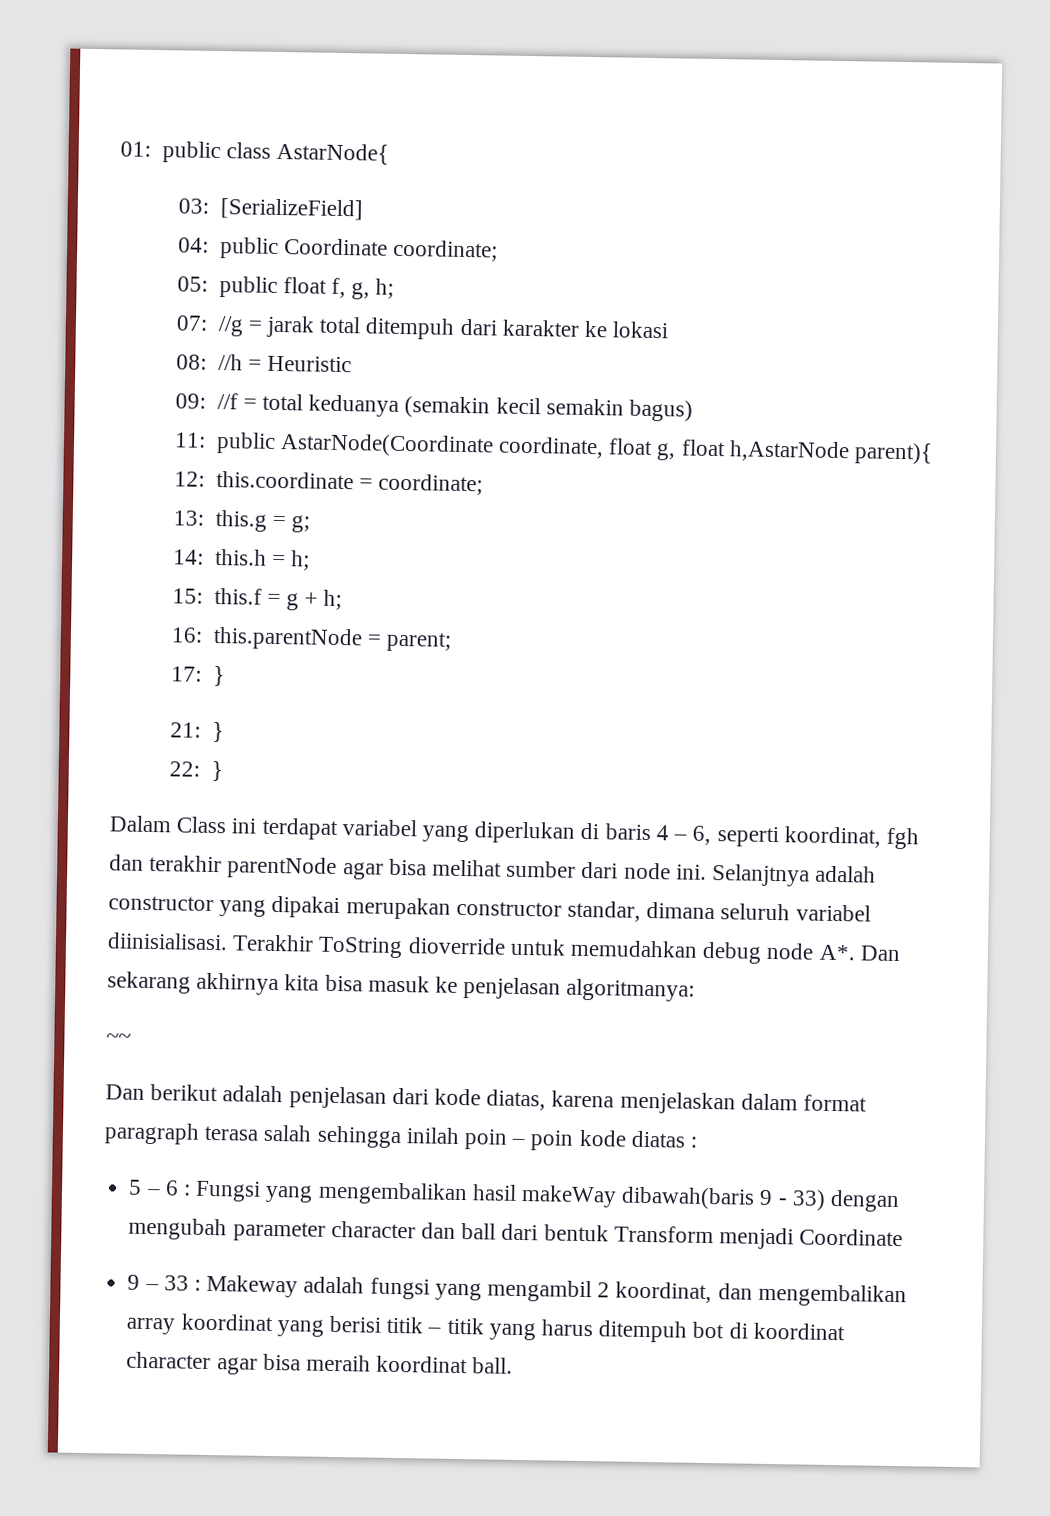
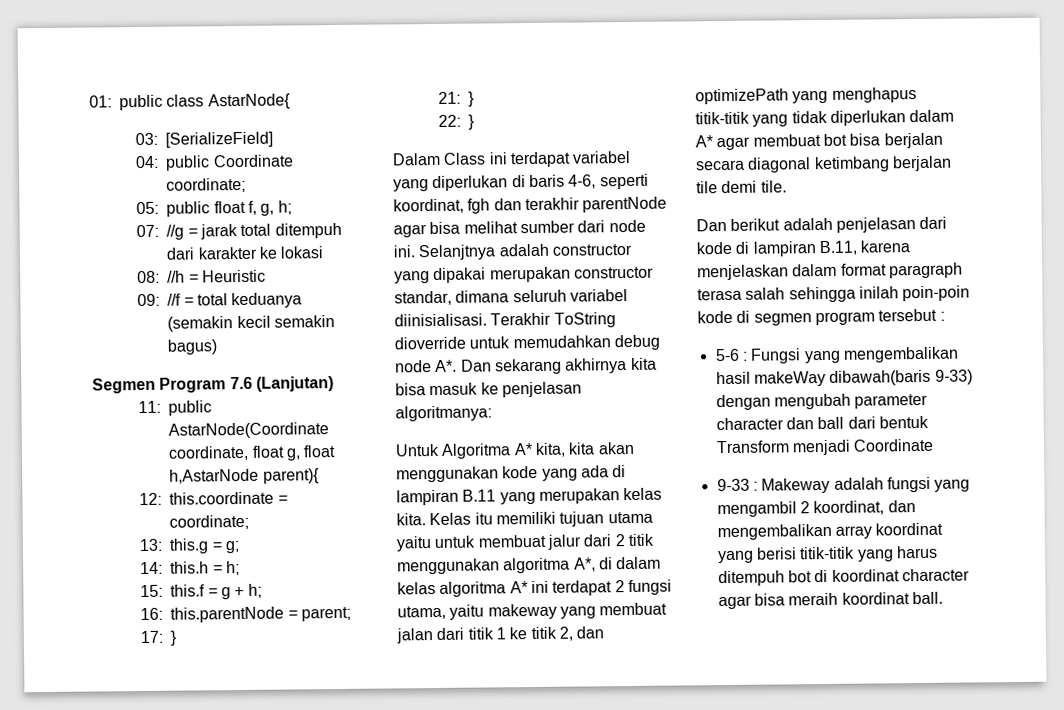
(694, 410) none -> [92,376,334,394] // Segmen Program 7.6 (Lanjutan)
[655,825,712,846] 4 – 6, -> [568,174,597,189] 4-6,
[106,1033,131,1044] ~~ -> [395,441,635,459] [396,465,627,483] [396,487,663,506] [396,511,653,527] [396,533,654,552] [397,556,662,575] [397,579,672,597] [397,602,668,620] [396,626,605,644] [695,87,917,105] [695,109,955,127] [695,132,943,151] [696,155,952,173] [696,180,787,194] Untuk Algoritma A* kita, kita akan menggunakan kode yang ada di lampiran B.11 yang merupakan kelas kita. Kelas itu memiliki tujuan utama yaitu untuk membuat jalur dari 2 titik menggunakan algoritma A*, di dalam kelas algoritma A* ini terdapat 2 fungsi utama, yaitu makeway yang membuat jalan dari titik 1 ke titik 2, dan optimizePath yang menghapus titik-titik yang tidak diperlukan dalam A* agar membuat bot bisa berjalan secara diagonal ketimbang berjalan tile demi tile.
[486,1089,547,1111] diatas, -> [735,240,857,257] di lampiran B.11,
[464,1129,698,1151] [128,1179,179,1196] poin – poin kode diatas : // 5 – 6 -> [902,285,971,302] [697,308,945,326] [714,348,740,362] poin-poin kode di segmen program tersebut : // 5-6
[759,1189,826,1211] 9 - 33) -> [934,369,973,385] 9-33)
[127,1274,189,1291] 9 – 33 -> [716,478,750,492] 9-33
[386,1316,484,1335] titik – titik -> [799,546,856,560] titik-titik

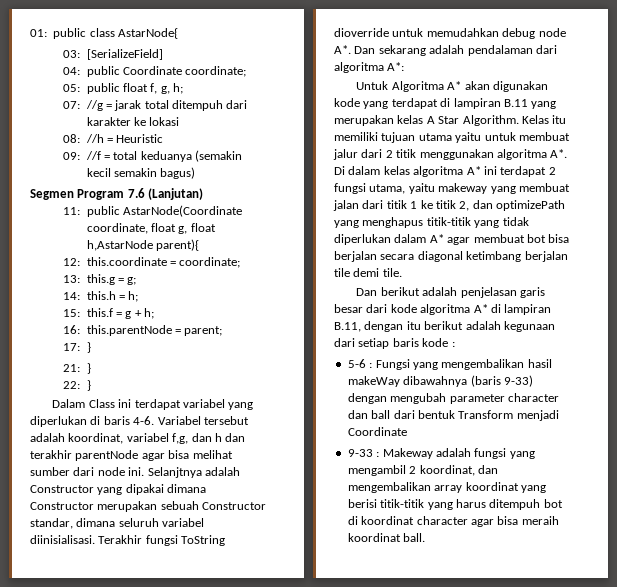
[568,173,649,190] [393,198,491,214] 4-6, seperti koordinat, fgh -> [133,416,249,425] [30,433,222,444] 4-6. Variabel tersebut adalah koordinat, variabel f,g, dan h
[551,243,632,256] constructor -> [30,485,94,493] Constructor
[489,266,654,283] merupakan constructor -> [167,484,207,493] [30,501,267,512] dimana Constructor merupakan sebuah Constructor
(552, 319) none -> [145,535,178,546] fungsi
[565,357,657,374] [395,381,582,398] [395,405,492,422] akhirnya kita bisa masuk ke penjelasan algoritmanya: -> [429,45,557,56] [334,62,405,73] adalah pendalaman dari algoritma A*:
[534,441,635,457] [396,466,499,483] kita, kita akan menggunakan -> [464,81,548,92] akan digunakan
[580,465,609,478] ada -> [391,98,438,109] terdapat
[396,513,426,526] kita. -> [426,115,519,126] A Star Algorithm.
[573,557,613,572] A*, di -> [550,149,568,158] [334,166,345,175] A*. Di
[919,216,948,230] [696,240,911,257] [697,262,963,281] [697,285,971,303] [697,308,938,326] dari kode di lampiran B.11, karena menjelaskan dalam format paragraph terasa salah sehingga inilah poin-poin kode di segmen program tersebut -> [519,287,545,298] [334,304,552,315] [334,321,555,332] [334,338,449,349] garis besar dari kode algoritma A* di lampiran B.11, dengan itu berikut adalah kegunaan dari setiap baris kode
[829,369,932,386] dibawah(baris -> [403,375,501,387] dibawahnya (baris

